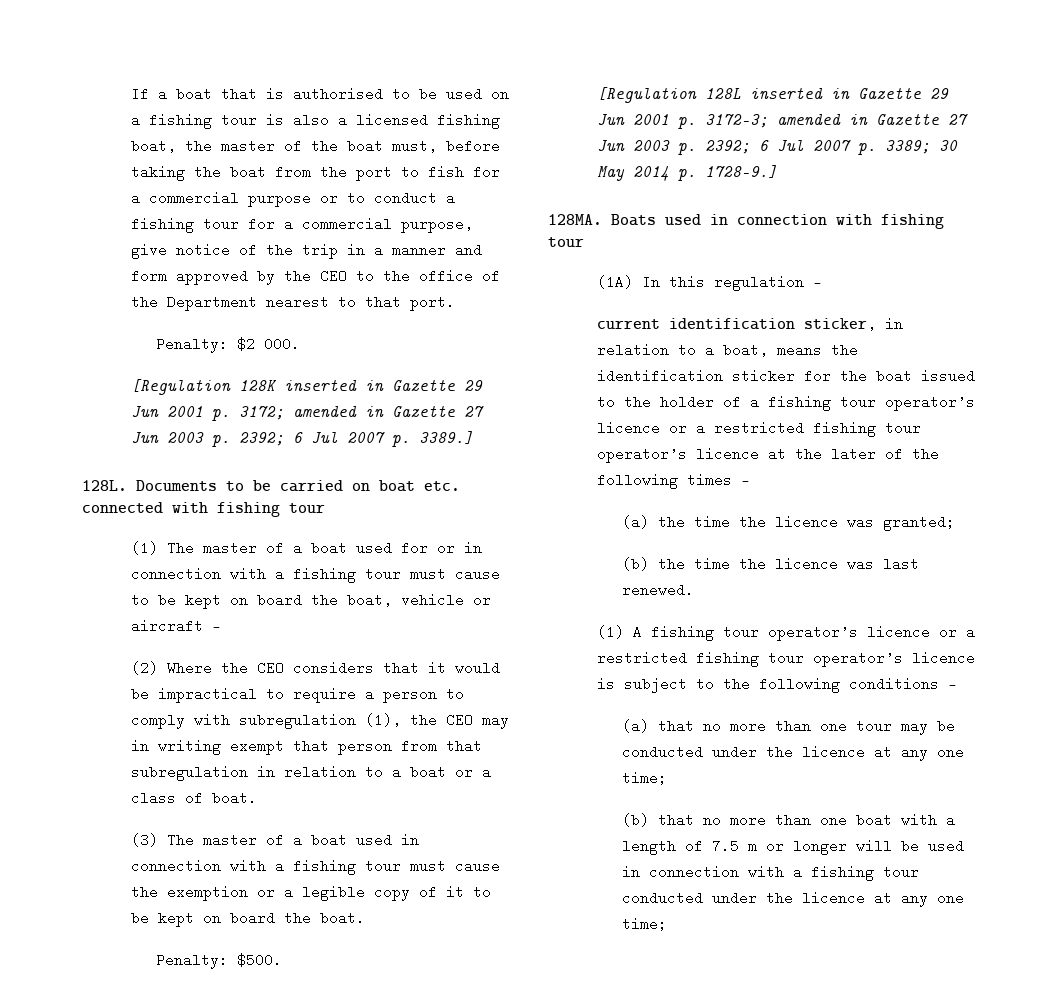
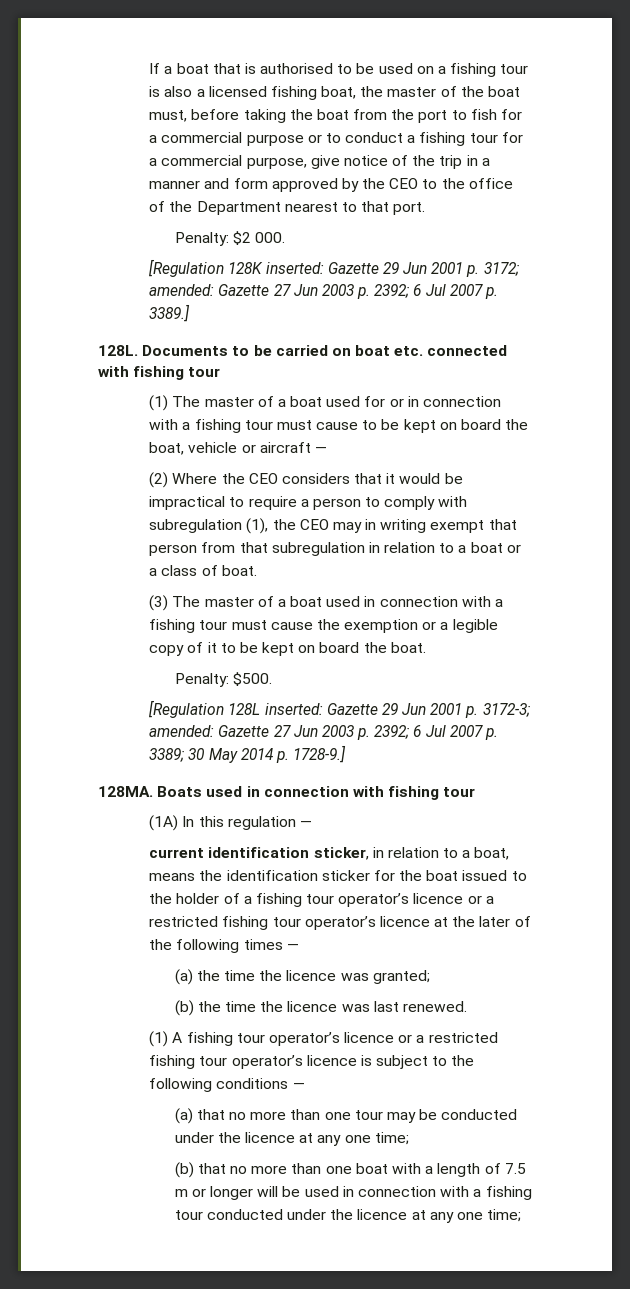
[284,379,385,391] inserted in -> [265,262,324,274] inserted:
[293,405,385,417] amended in -> [149,284,215,296] amended:
[750,87,851,99] inserted in -> [264,703,323,715] inserted:
[777,113,869,125] amended in -> [149,725,215,737] amended:

